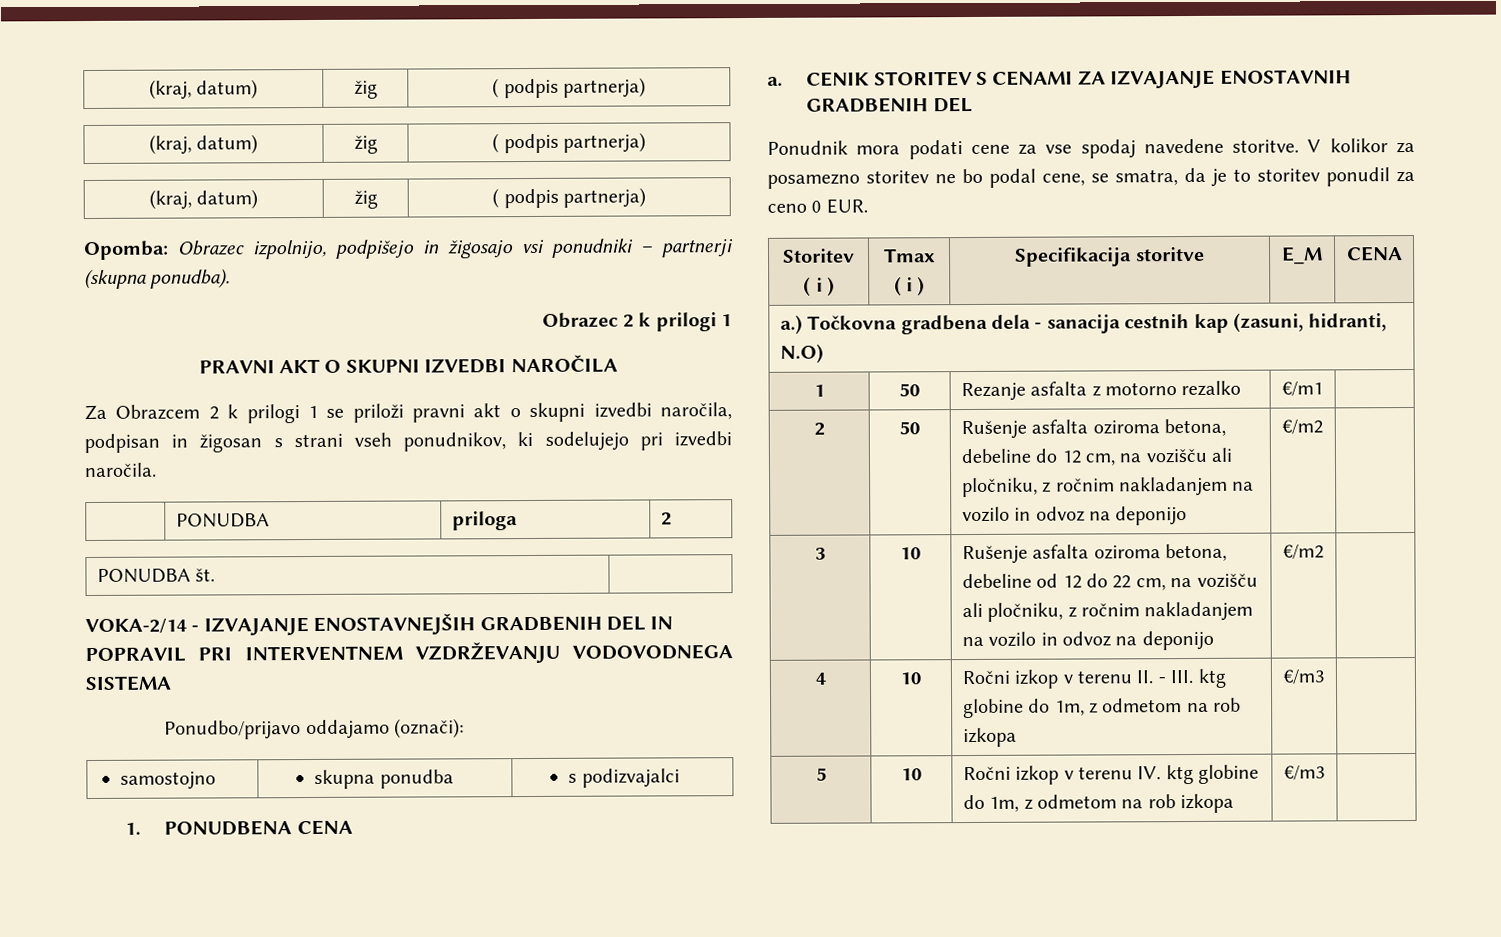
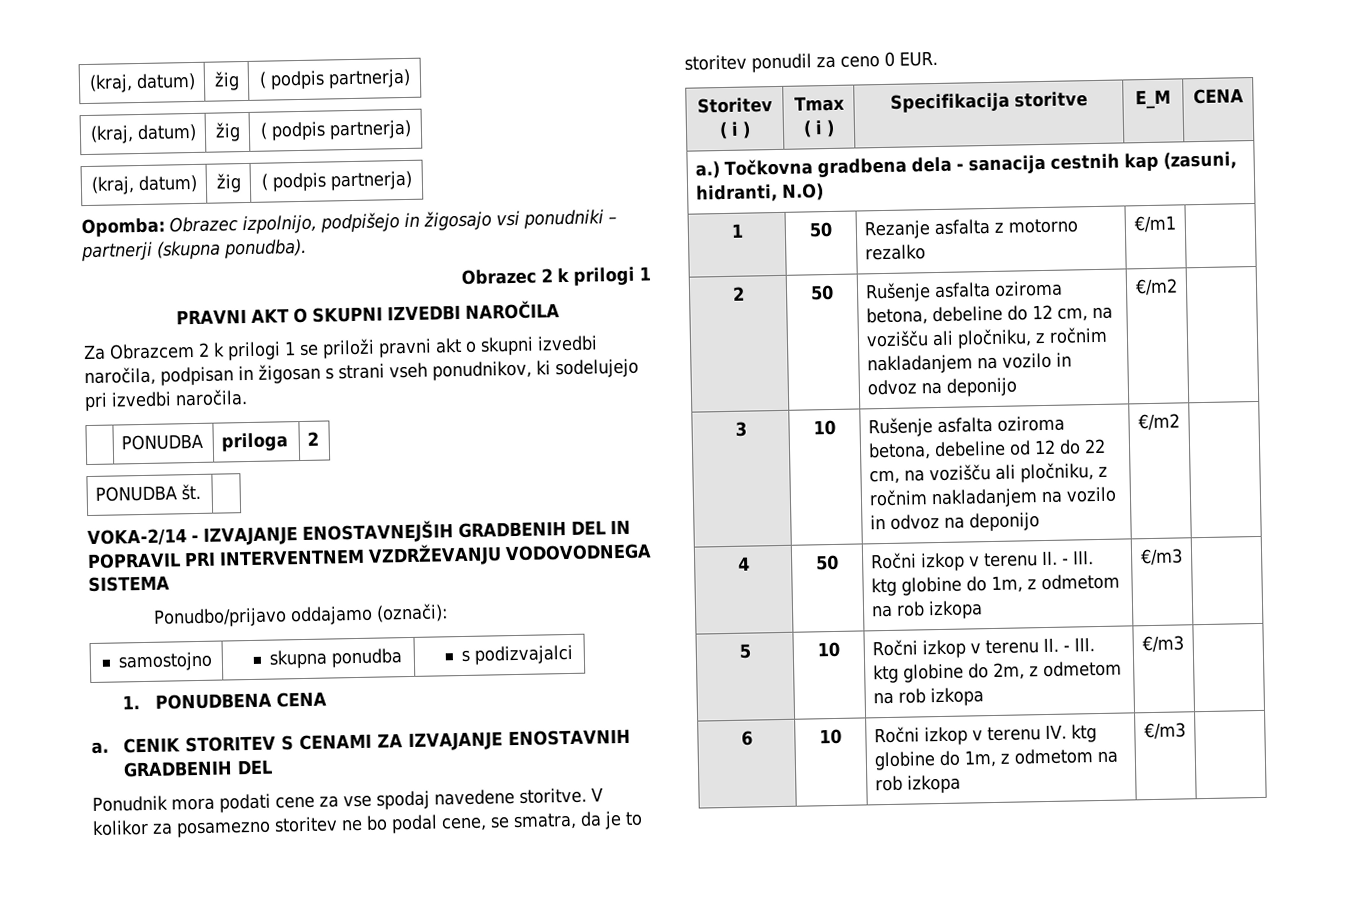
[900,672,921,685] 10 -> [816,554,839,571] 50
(922, 774) none -> [872,637,1096,659] [873,660,1123,684] [873,687,985,707] [1142,635,1184,653] [740,730,753,746] [819,728,842,745] | Ročni izkop v terenu II. - III. ktg globine do 2m, z odmetom na rob izkopa | €/m3 | // 6 | 10

